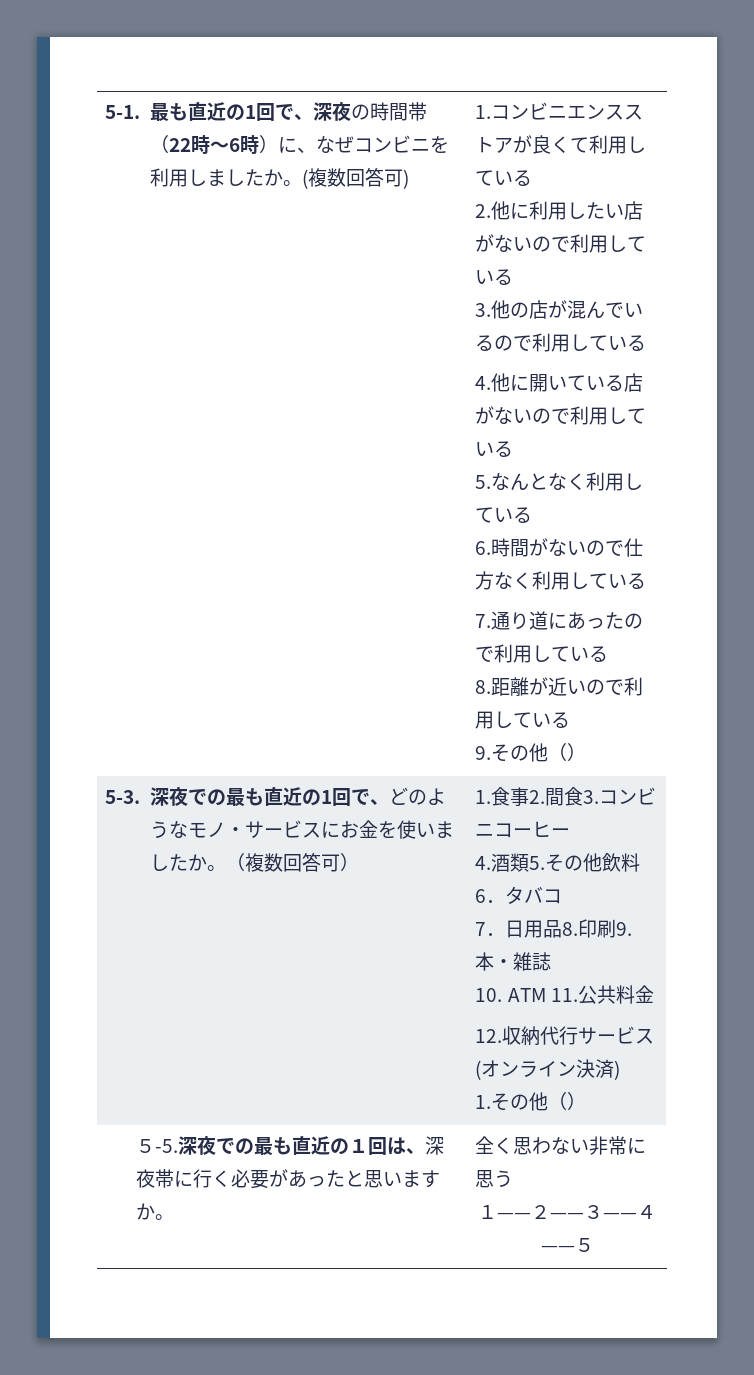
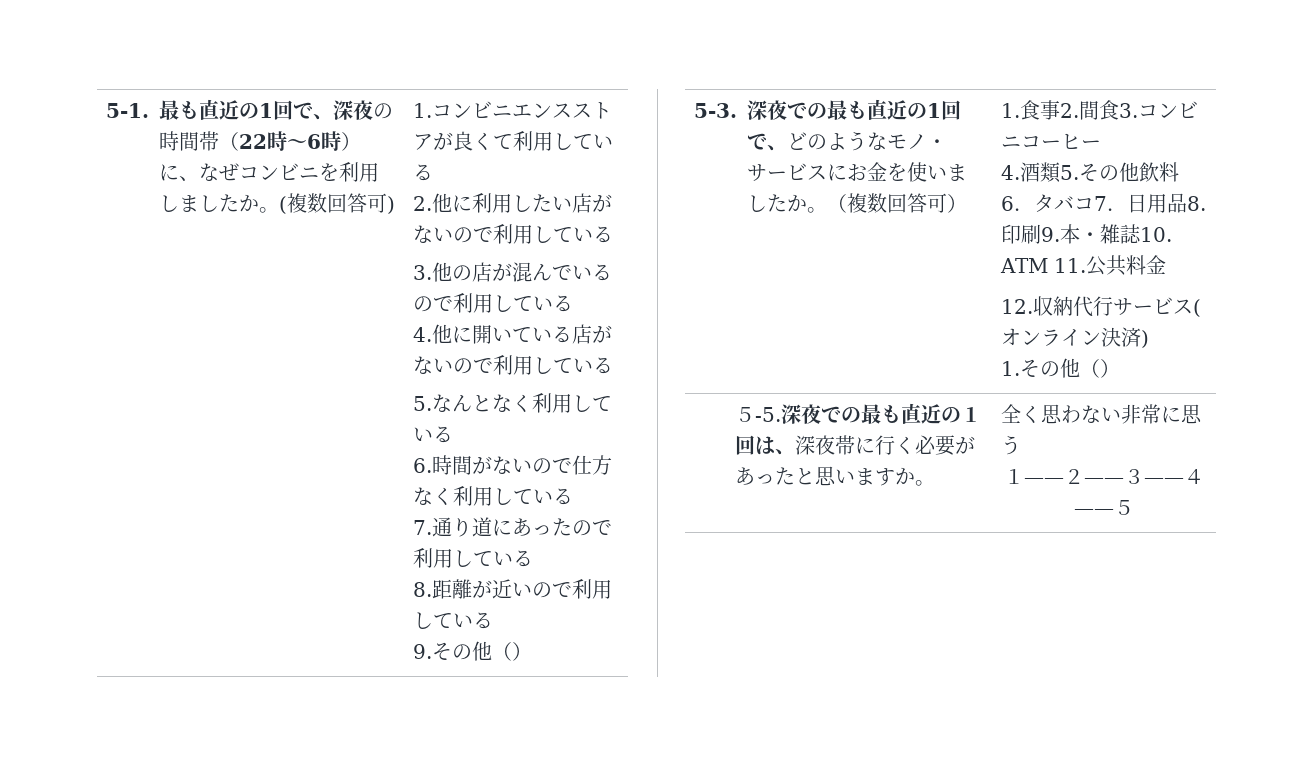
(563, 896) // -> (1094, 204) none
(552, 961) // -> (1141, 234) none

